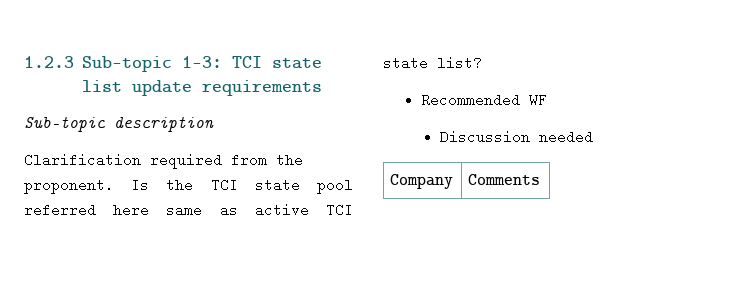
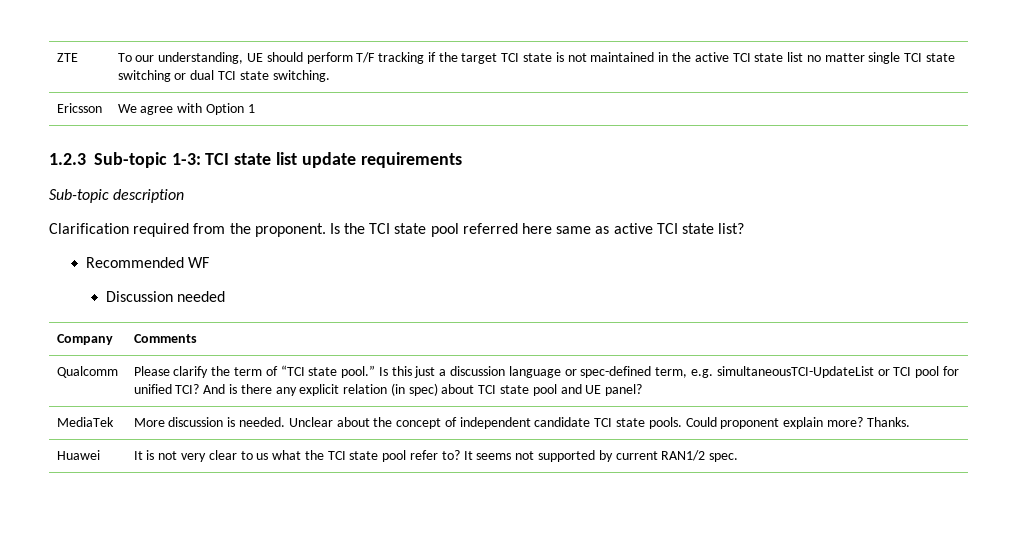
(24, 62) none -> [56,53,78,62] [117,52,955,64] [117,70,330,82] [56,103,102,113] [117,103,255,115] ZTE | To our understanding, UE should perform T/F tracking if the target TCI state is not maintained in the active TCI state list no matter single TCI state switching or dual TCI state switching. // Ericsson | We agree with Option 1 //
(541, 179) none -> [56,366,118,378] [133,365,959,378] [133,383,643,396] [56,417,114,427] [133,417,910,429] [56,450,100,460] [133,450,739,462] // Qualcomm | Please clarify the term of “TCI state pool.” Is this just a discussion language or spec-defined term, e.g. simultaneousTCI-UpdateList or TCI pool for unified TCI? And is there any explicit relation (in spec) about TCI state pool and UE panel? // MediaTek | More discussion is needed. Unclear about the concept of independent candidate TCI state pools. Could proponent explain more? Thanks. // Huawei | It is not very clear to us what the TCI state pool refer to? It seems not supported by current RAN1/2 spec.

